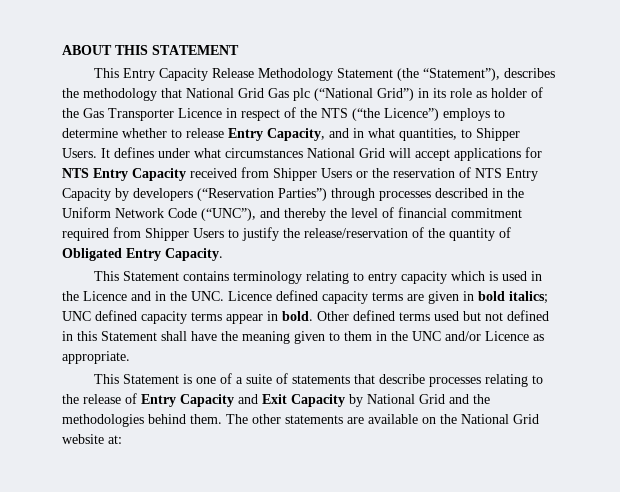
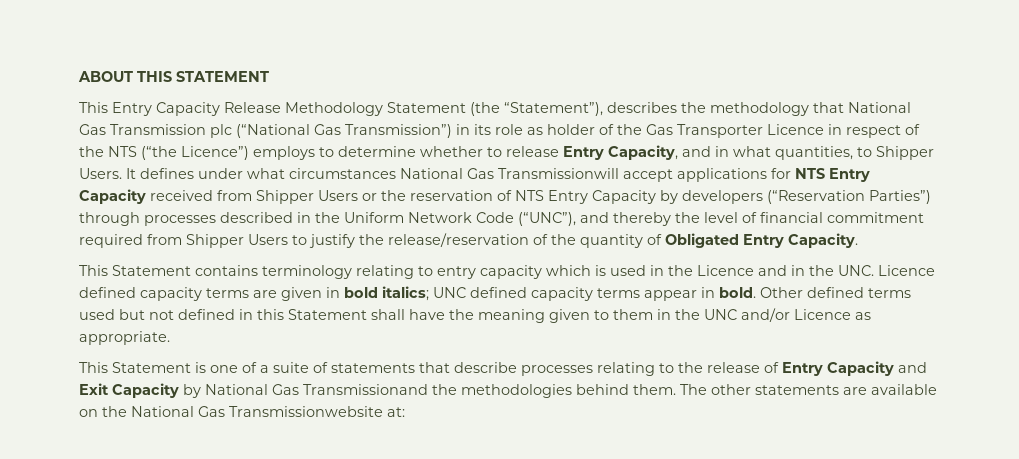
[238,88,414,101] Grid Gas plc (“National Grid”) -> [79,124,452,138] Gas Transmission plc (“National Gas Transmission”)
[359,148,411,158] Grid will -> [467,168,619,179] Gas Transmissionwill
[419,394,469,404] Grid and -> [272,384,428,395] Gas Transmissionand
[513,414,539,424] [62,434,104,444] Grid website -> [198,406,383,417] Gas Transmissionwebsite

